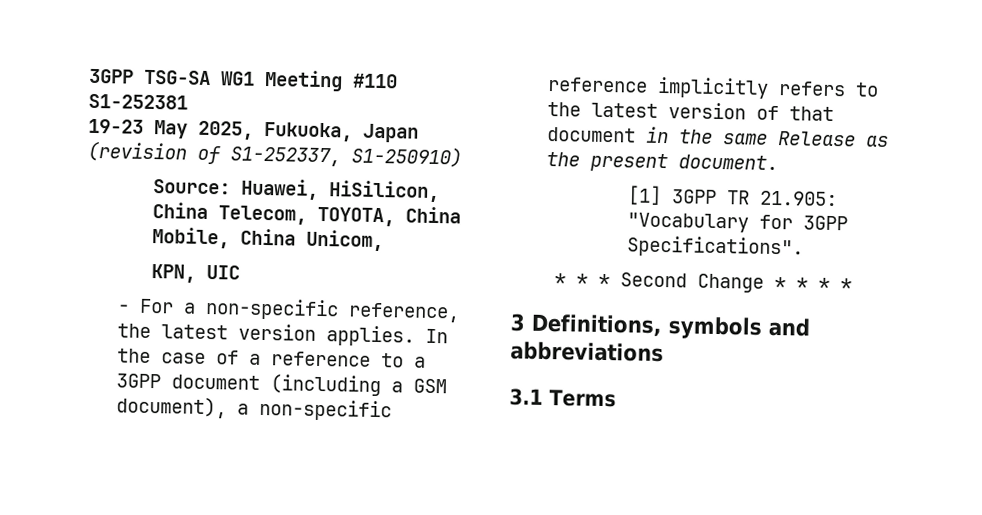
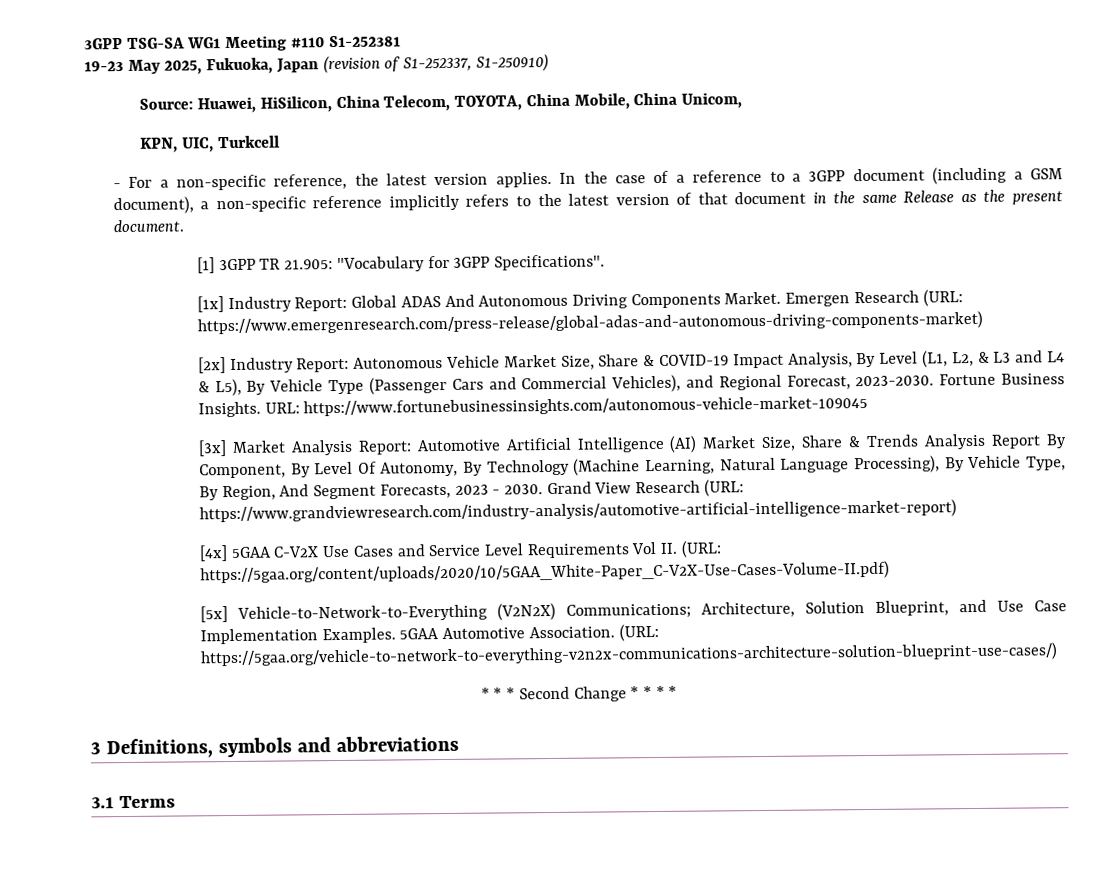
[205,264,240,280] UIC -> [182,135,280,153] UIC, Turkcell
(804, 247) none -> [196,289,963,313] [196,310,983,336] [197,350,1065,374] [197,373,1066,397] [197,395,869,418] [197,433,1067,457] [198,455,1067,479] [198,479,744,501] [198,499,957,524] [198,540,722,562] [199,560,890,585] [199,599,1067,623] [199,623,659,645] [199,642,1058,668] // [1x] Industry Report: Global ADAS And Autonomous Driving Components Market. Emergen Research (URL: https://www.emergenresearch.com/press-release/global-adas-and-autonomous-driving-components-market) // [2x] Industry Report: Autonomous Vehicle Market Size, Share & COVID-19 Impact Analysis, By Level (L1, L2, & L3 and L4 & L5), By Vehicle Type (Passenger Cars and Commercial Vehicles), and Regional Forecast, 2023-2030. Fortune Business Insights. URL: https://www.fortunebusinessinsights.com/autonomous-vehicle-market-109045 // [3x] Market Analysis Report: Automotive Artificial Intelligence (AI) Market Size, Share & Trends Analysis Report By Component, By Level Of Autonomy, By Technology (Machine Learning, Natural Language Processing), By Vehicle Type, By Region, And Segment Forecasts, 2023 - 2030. Grand View Research (URL: https://www.grandviewresearch.com/industry-analysis/automotive-artificial-intelligence-market-report) // [4x] 5GAA C-V2X Use Cases and Service Level Requirements Vol II. (URL: https://5gaa.org/content/uploads/2020/10/5GAA_White-Paper_C-V2X-Use-Cases-Volume-II.pdf) // [5x] Vehicle-to-Network-to-Everything (V2N2X) Communications; Architecture, Solution Blueprint, and Use Case Implementation Examples. 5GAA Automotive Association. (URL: https://5gaa.org/vehicle-to-network-to-everything-v2n2x-communications-architecture-solution-blueprint-use-cases/)

